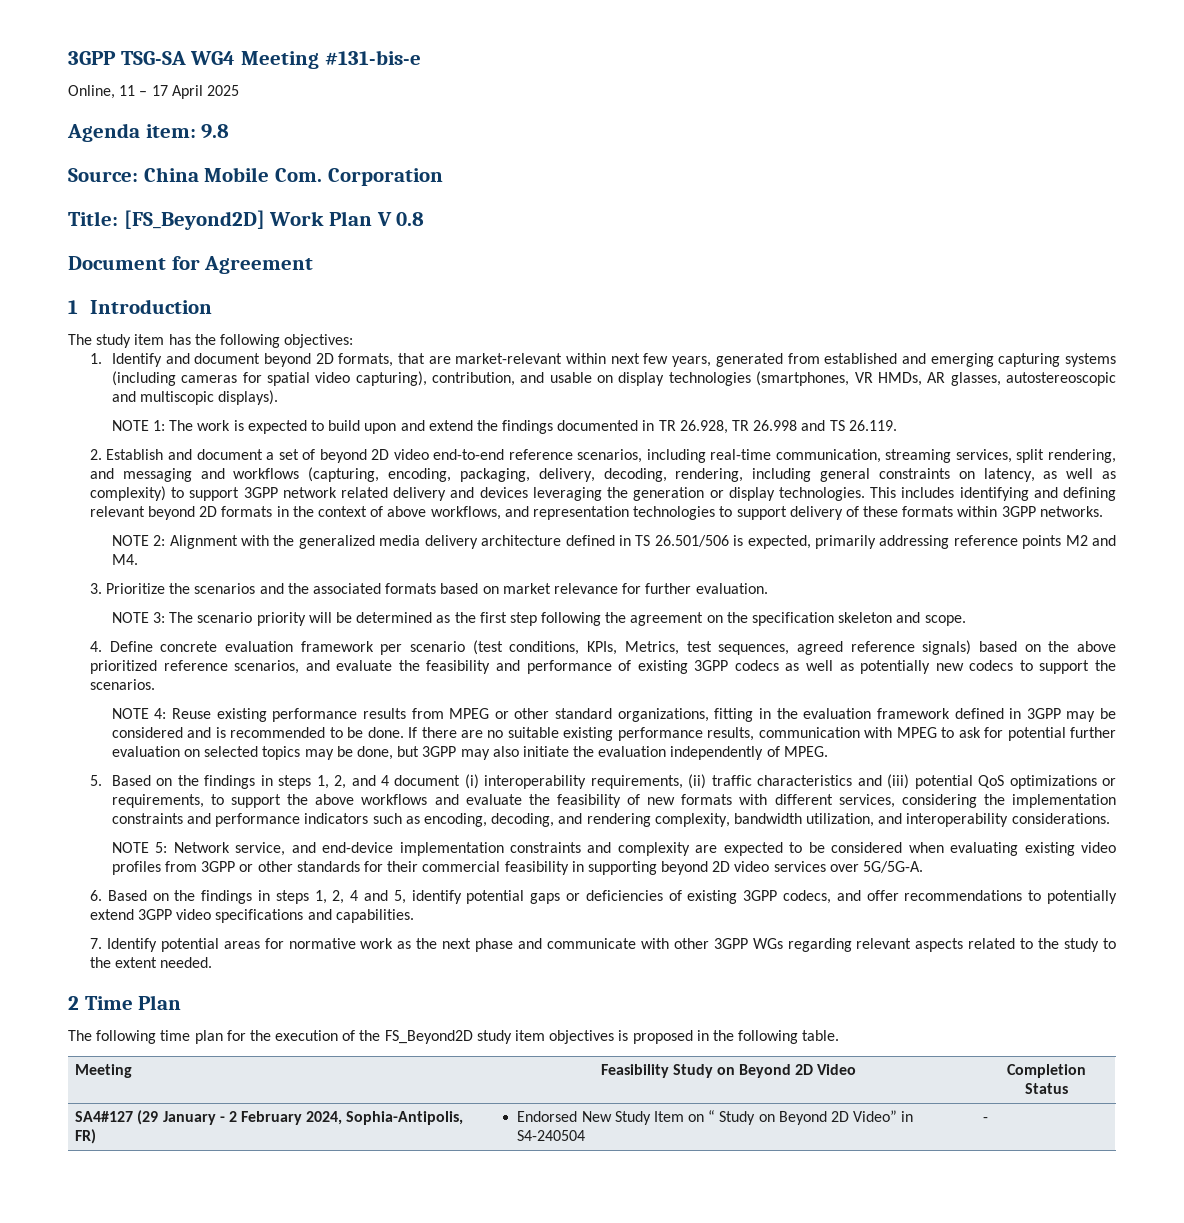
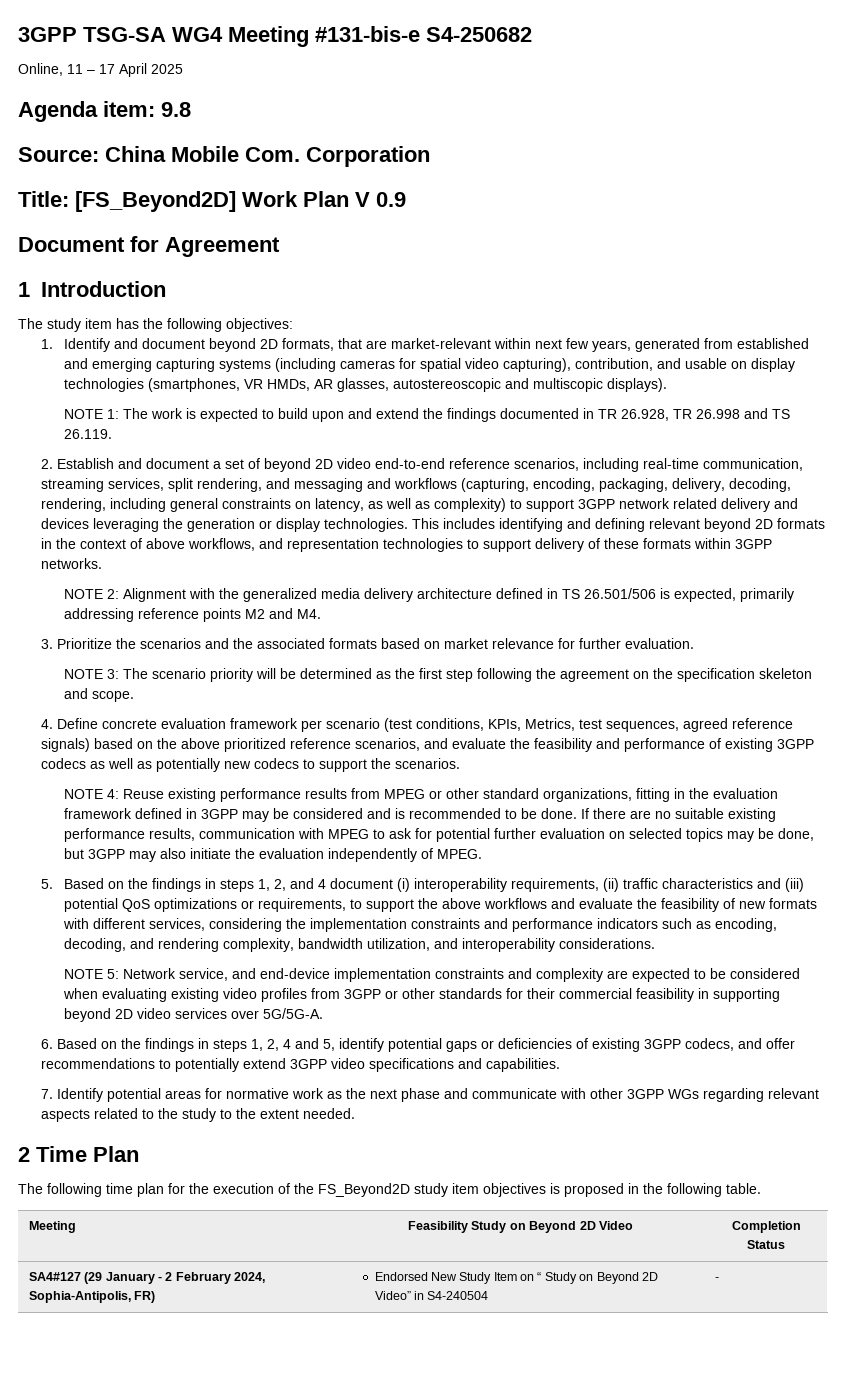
(421, 57) none -> [426,27,532,42] S4-250682
[396,212,425,226] 0.8 -> [376,192,406,207] 0.9

